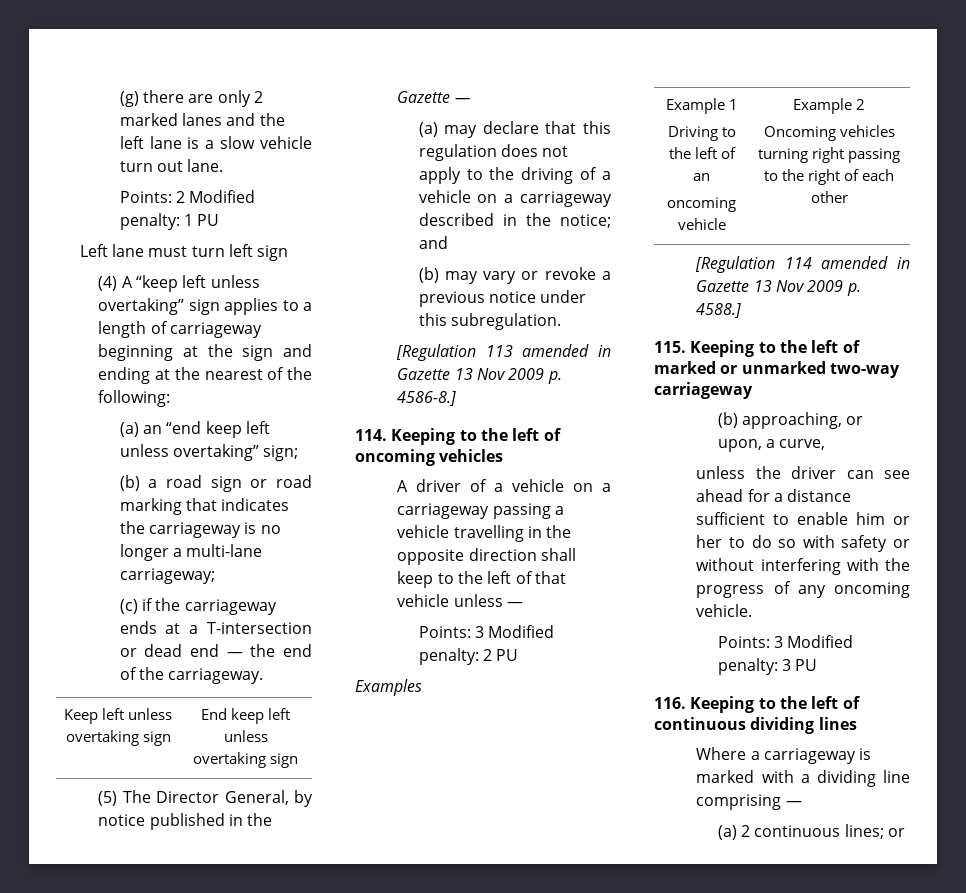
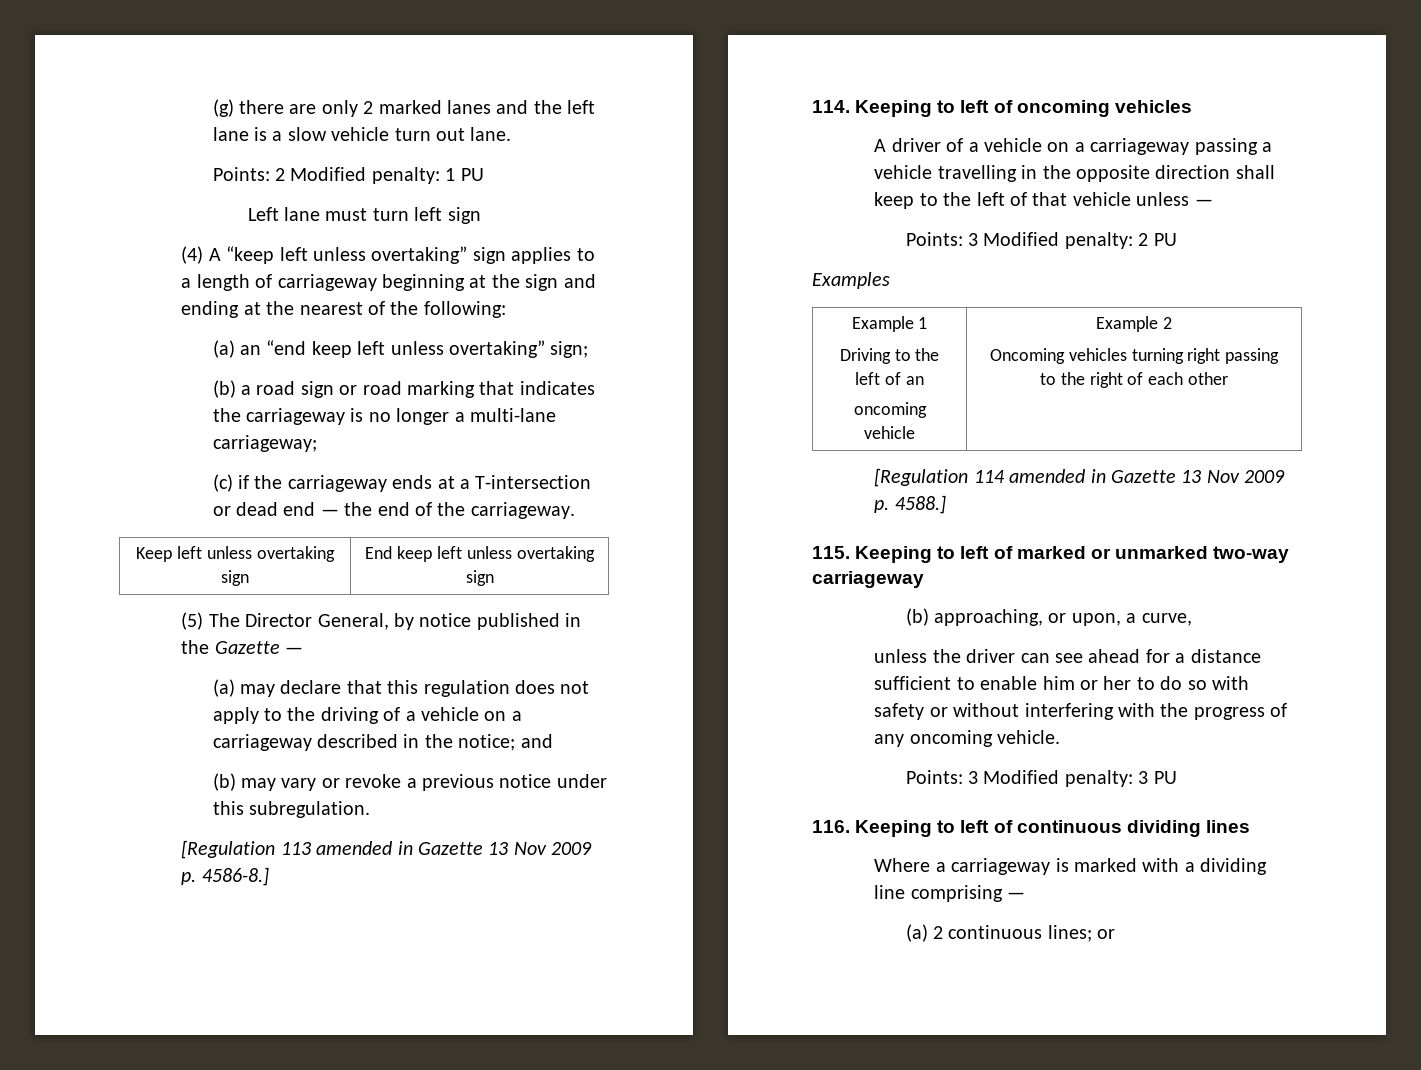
[480,428,508,441] the -> (956, 106) none
[779,340,807,353] the -> (956, 552) none
[779,696,807,709] the -> (956, 826) none

